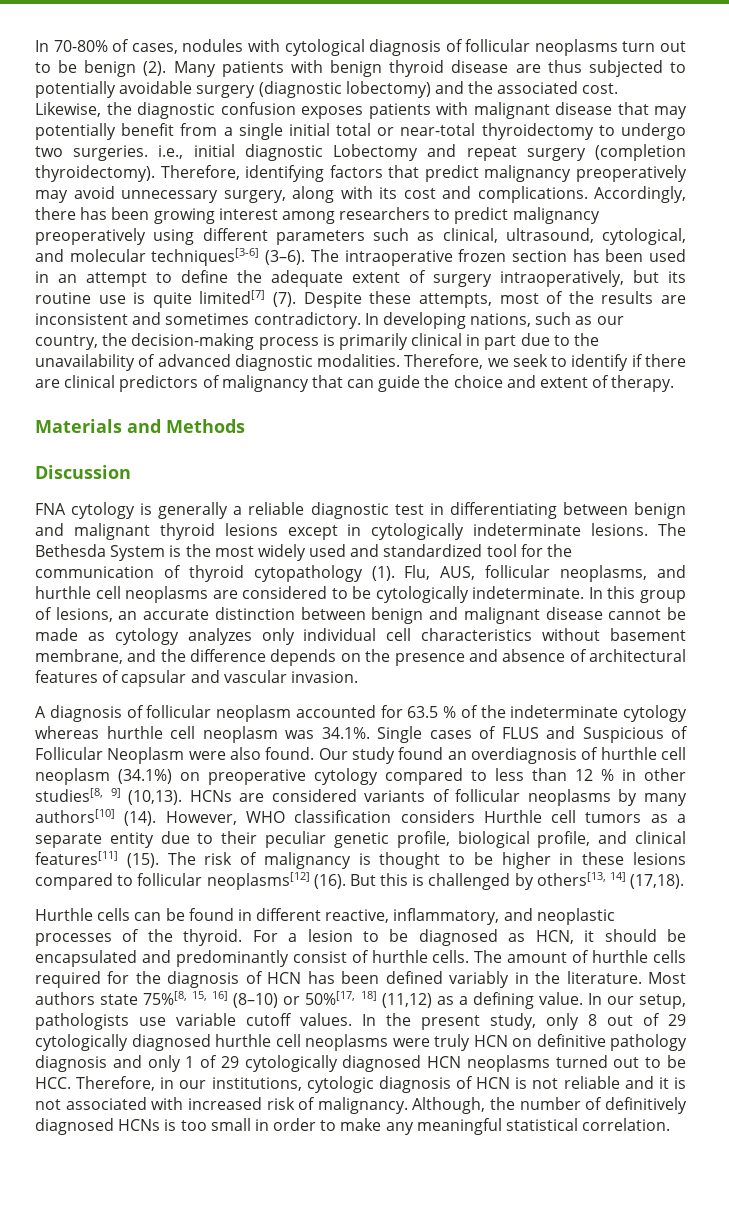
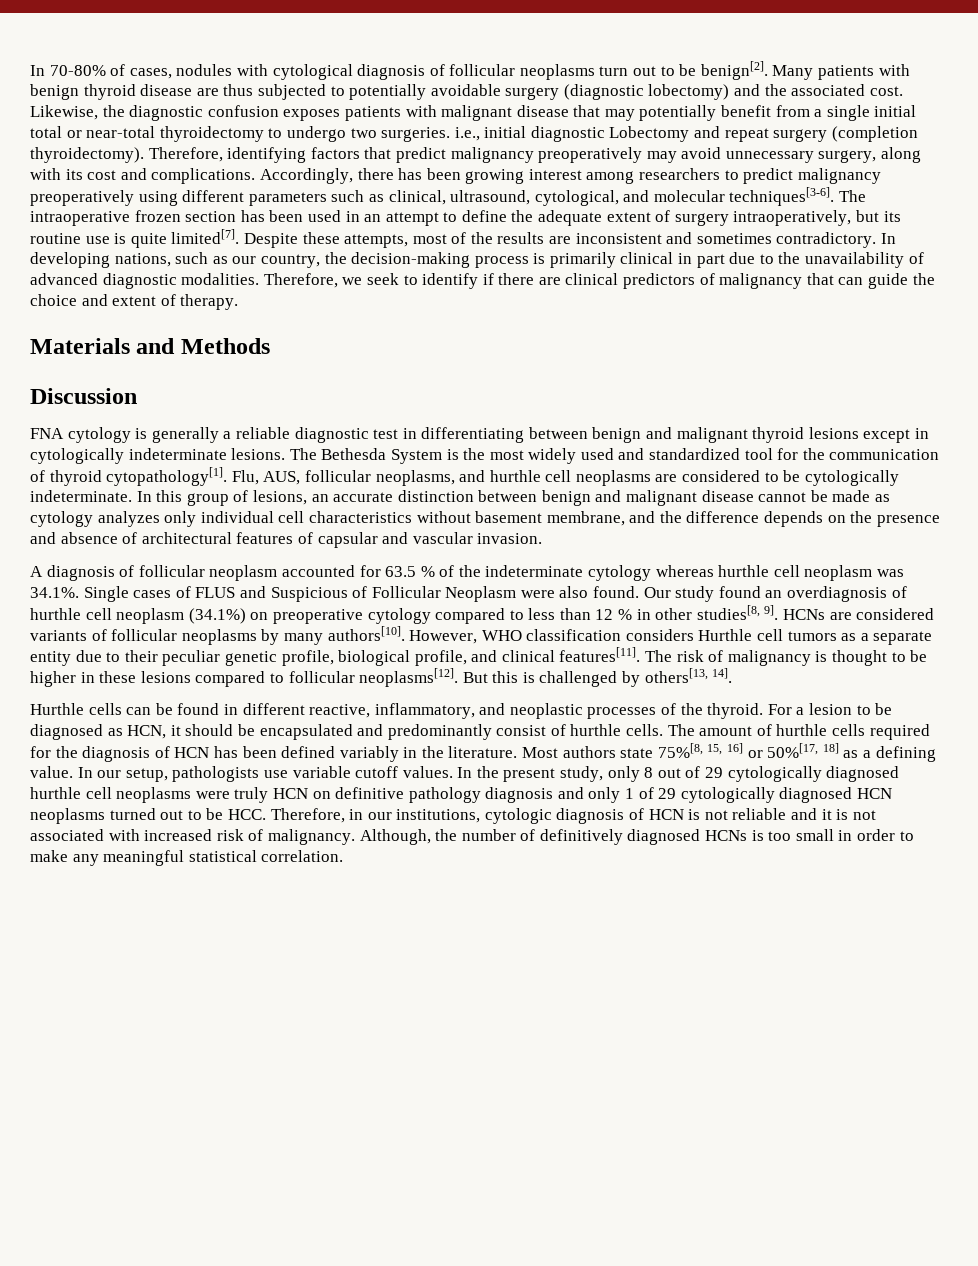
[84,60,167,77] benign (2). -> [700,61,768,80] benign[2].
[151,248,306,266] techniques[3-6] (3–6). -> [729,187,835,206] techniques[3-6].
[199,290,297,307] limited[7] (7). -> [171,229,240,244] limited[7].
[253,565,395,582] cytopathology (1). -> [106,467,228,486] cytopathology[1].
[110,788,183,805] 9] (10,13). -> [764,605,779,620] 9].
[35,809,157,826] authors[10] (14). -> [327,626,405,641] authors[10].
[35,851,159,868] features[11] (15). -> [559,647,641,662] features[11].
[206,872,346,890] neoplasms[12] (16). -> [359,668,459,687] neoplasms[12].
[610,872,685,889] 14] (17,18). -> [712,668,733,683] 14].
[233,993,279,1008] (8–10) -> (744, 748) none
[381,993,432,1008] (11,12) -> (839, 748) none

